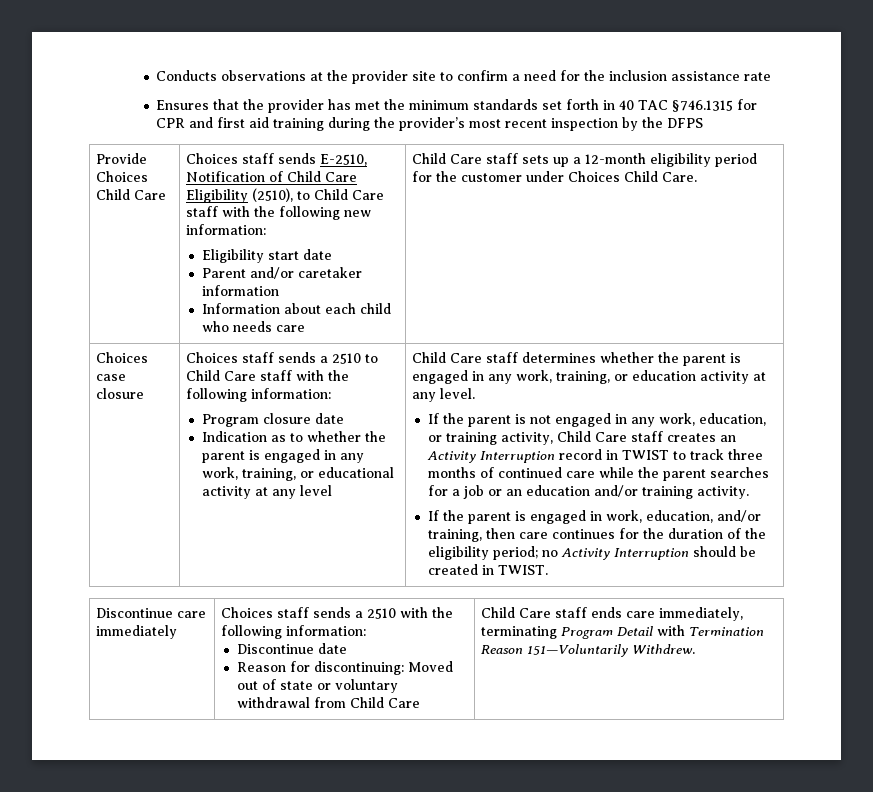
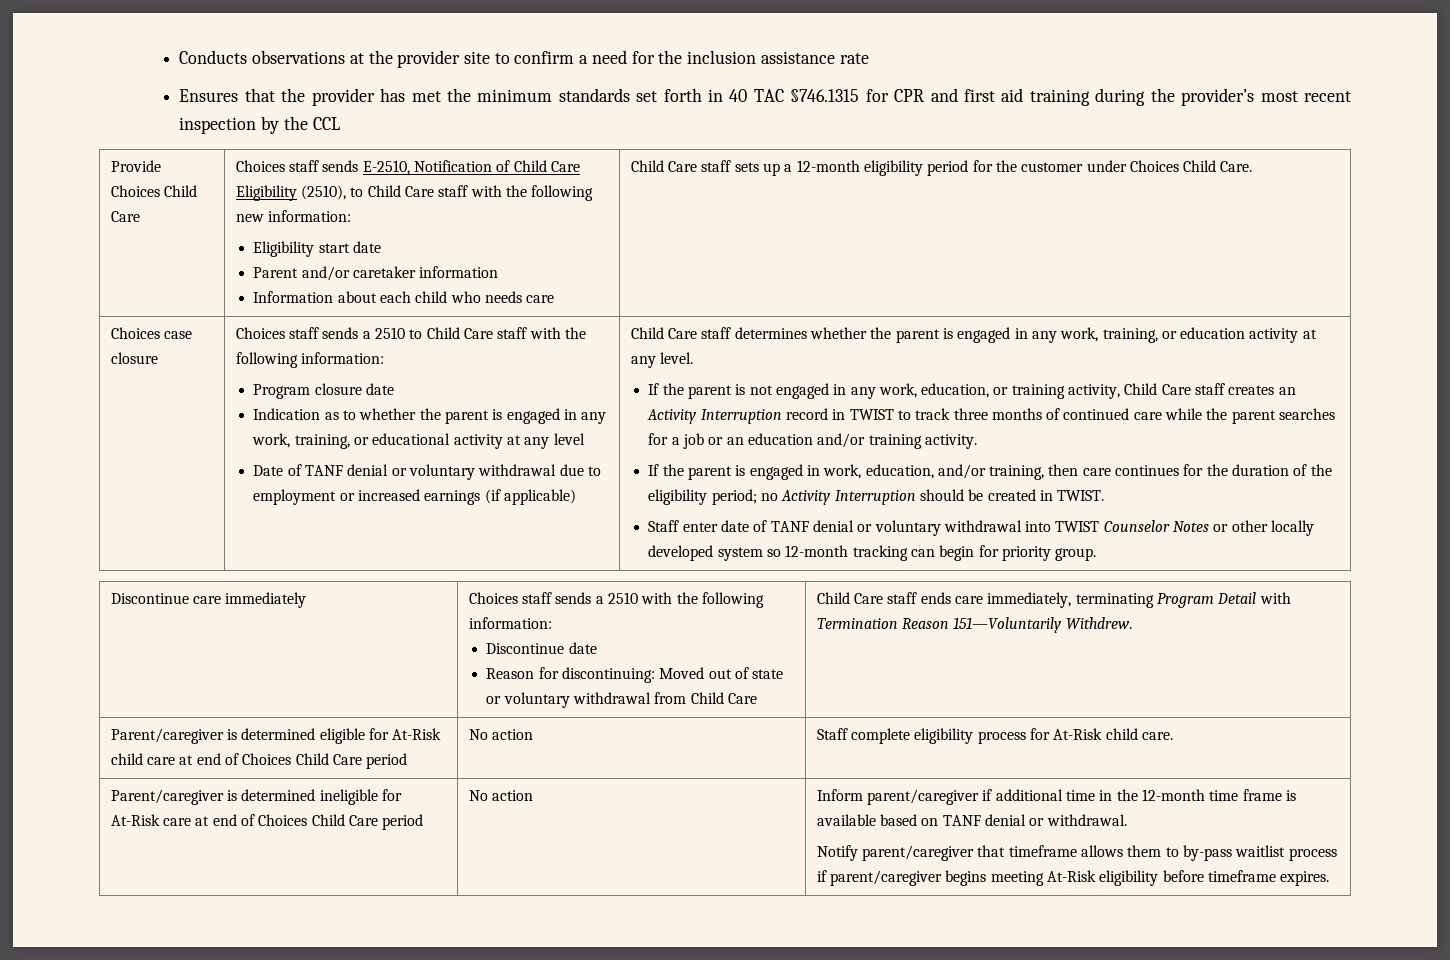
[667,118,704,128] DFPS -> [312,117,340,130] CCL
(332, 490) none -> [253,464,601,480] [253,489,576,505] // Date of TANF denial or voluntary withdrawal due to employment or increased earnings (if applicable)
(548, 570) none -> [648,520,1315,536] [648,545,1097,561] // Staff enter date of TANF denial or voluntary withdrawal into TWIST Counselor Notes or other locally developed system so 12-month tracking can begin for priority group.
(696, 649) none -> [110,728,442,744] [110,753,408,769] [468,729,534,740] [816,728,1173,744] [110,789,402,805] [110,814,424,830] [468,790,534,801] [816,789,1296,805] [816,814,1127,826] [816,845,1337,861] [816,870,1330,886] // Parent/caregiver is determined eligible for At-Risk child care at end of Choices Child Care period | No action | Staff complete eligibility process for At-Risk child care. // Parent/caregiver is determined ineligible for At-Risk care at end of Choices Child Care period | No action | Inform parent/caregiver if additional time in the 12-month time frame is available based on TANF denial or withdrawal. // Notify parent/caregiver that timeframe allows them to by-pass waitlist process if parent/caregiver begins meeting At-Risk eligibility before timeframe expires.

